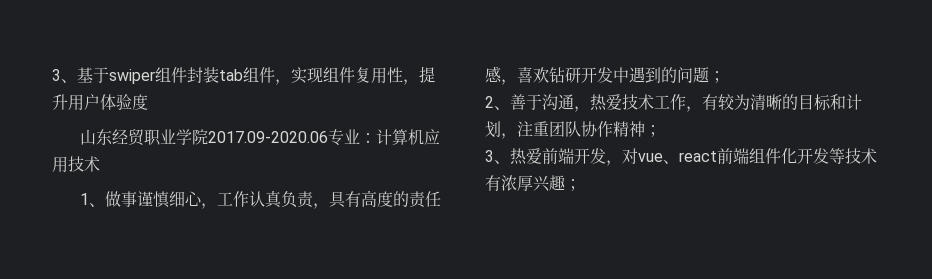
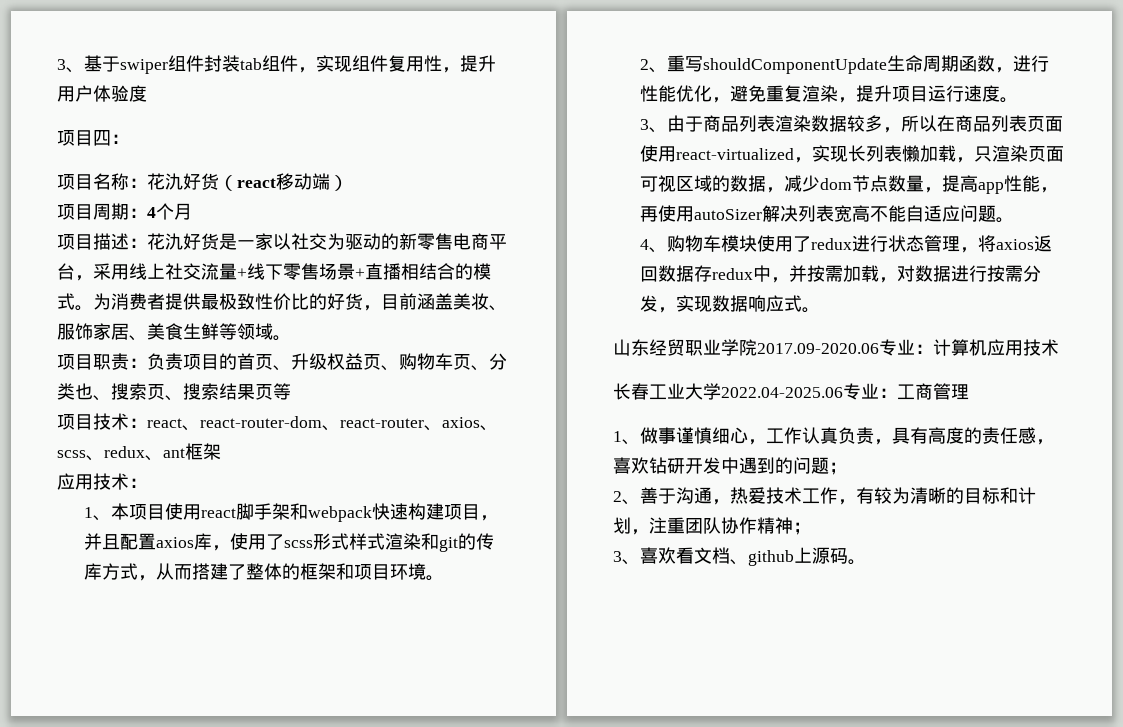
(148, 102) none -> [57,130,129,146] [57,173,348,191] [57,203,192,220] [57,233,507,250] [57,263,491,281] [57,293,507,311] [57,323,291,341] [57,353,507,371] [57,383,291,401] [57,413,498,431] [57,443,221,461] [57,473,147,490] [84,503,499,522] [84,533,495,552] [84,563,445,581] [640,55,1050,74] [640,85,1019,103] [640,115,1064,133] [640,145,1065,163] [640,175,1059,194] [640,205,1015,223] [640,235,1053,253] [640,265,1042,283] [640,295,821,313] // 项目四： // 项目名称：花氿好货（react移动端） // 项目周期：4个月 // 项目描述：花氿好货是一家以社交为驱动的新零售电商平台，采用线上社交流量+线下零售场景+直播相结合的模式。为消费者提供最极致性价比的好货，目前涵盖美妆、服饰家居、美食生鲜等领域。 // 项目职责：负责项目的首页、升级权益页、购物车页、分类也、搜索页、搜索结果页等 // 项目技术：react、react-router-dom、react-router、axios、scss、redux、ant框架 // 应用技术： // 1、本项目使用react脚手架和webpack快速构建项目，并且配置axios库，使用了scss形式样式渲染和git的传库方式，从而搭建了整体的框架和项目环境。 // 2、重写shouldComponentUpdate生命周期函数，进行性能优化，避免重复渲染，提升项目运行速度。 // 3、由于商品列表渲染数据较多，所以在商品列表页面使用react-virtualized，实现长列表懒加载，只渲染页面可视区域的数据，减少dom节点数量，提高app性能，再使用autoSizer解决列表宽高不能自适应问题。 // 4、购物车模块使用了redux进行状态管理，将axios返回数据存redux中，并按需加载，对数据进行按需分发，实现数据响应式。
(100, 164) none -> [613,383,969,400] // 长春工业大学2022.04-2025.06专业：工商管理
[510,148,877,166] [485,175,581,192] 热爱前端开发，对vue、react前端组件化开发等技术有浓厚兴趣； -> [640,547,866,566] 喜欢看文档、github上源码。

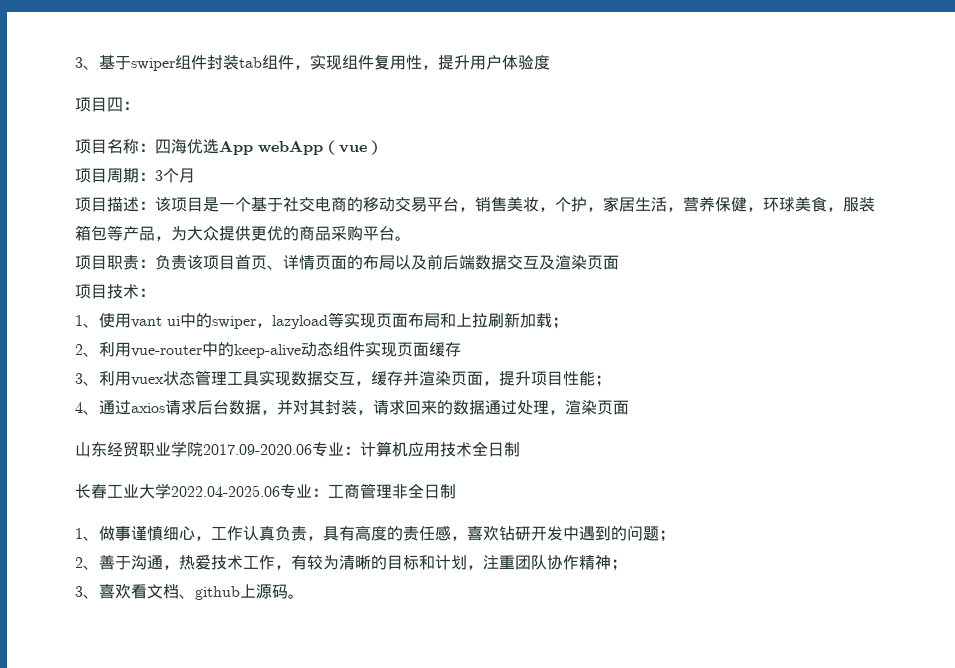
[147,173,330,191] 花氿好货（react移动端 -> [155,139,367,155] 四海优选App webApp（vue
[147,207,156,218] 4 -> [155,170,163,181] 3
[147,233,507,250] [57,263,491,281] [57,293,507,311] [57,323,291,341] [57,353,507,371] [57,383,291,401] [57,413,498,431] [57,443,221,461] [57,473,147,490] [84,503,499,522] [84,533,495,552] [84,563,445,581] [640,55,1050,74] [640,85,1019,103] [640,115,1064,133] [640,145,1065,163] [640,175,1059,194] [640,205,1015,223] [640,235,1053,253] [640,265,1042,283] [640,295,821,313] 花氿好货是一家以社交为驱动的新零售电商平台，采用线上社交流量+线下零售场景+直播相结合的模式。为消费者提供最极致性价比的好货，目前涵盖美妆、服饰家居、美食生鲜等领域。 // 项目职责：负责项目的首页、升级权益页、购物车页、分类也、搜索页、搜索结果页等 // 项目技术：react、react-router-dom、react-router、axios、scss、redux、ant框架 // 应用技术： // 1、本项目使用react脚手架和webpack快速构建项目，并且配置axios库，使用了scss形式样式渲染和git的传库方式，从而搭建了整体的框架和项目环境。 // 2、重写shouldComponentUpdate生命周期函数，进行性能优化，避免重复渲染，提升项目运行速度。 // 3、由于商品列表渲染数据较多，所以在商品列表页面使用react-virtualized，实现长列表懒加载，只渲染页面可视区域的数据，减少dom节点数量，提高app性能，再使用autoSizer解决列表宽高不能自适应问题。 // 4、购物车模块使用了redux进行状态管理，将axios返回数据存redux中，并按需加载，对数据进行按需分发，实现数据响应式。 -> [155,196,875,212] [75,225,411,241] [75,254,619,270] [75,284,155,299] [75,312,568,329] [75,341,461,358] [75,370,611,387] [75,399,629,415] 该项目是一个基于社交电商的移动交易平台，销售美妆，个护，家居生活，营养保健，环球美食，服装箱包等产品，为大众提供更优的商品采购平台。 // 项目职责：负责该项目首页、详情页面的布局以及前后端数据交互及渲染页面 // 项目技术： // 1、使用vant ui中的swiper，lazyload等实现页面布局和上拉刷新加载； // 2、利用vue-router中的keep-alive动态组件实现页面缓存 // 3、利用vuex状态管理工具实现数据交互，缓存并渲染页面，提升项目性能； // 4、通过axios请求后台数据，并对其封装，请求回来的数据通过处理，渲染页面
(1059, 347) none -> [472,441,520,457] 全日制
(969, 392) none -> [392,483,456,499] 非全日制

